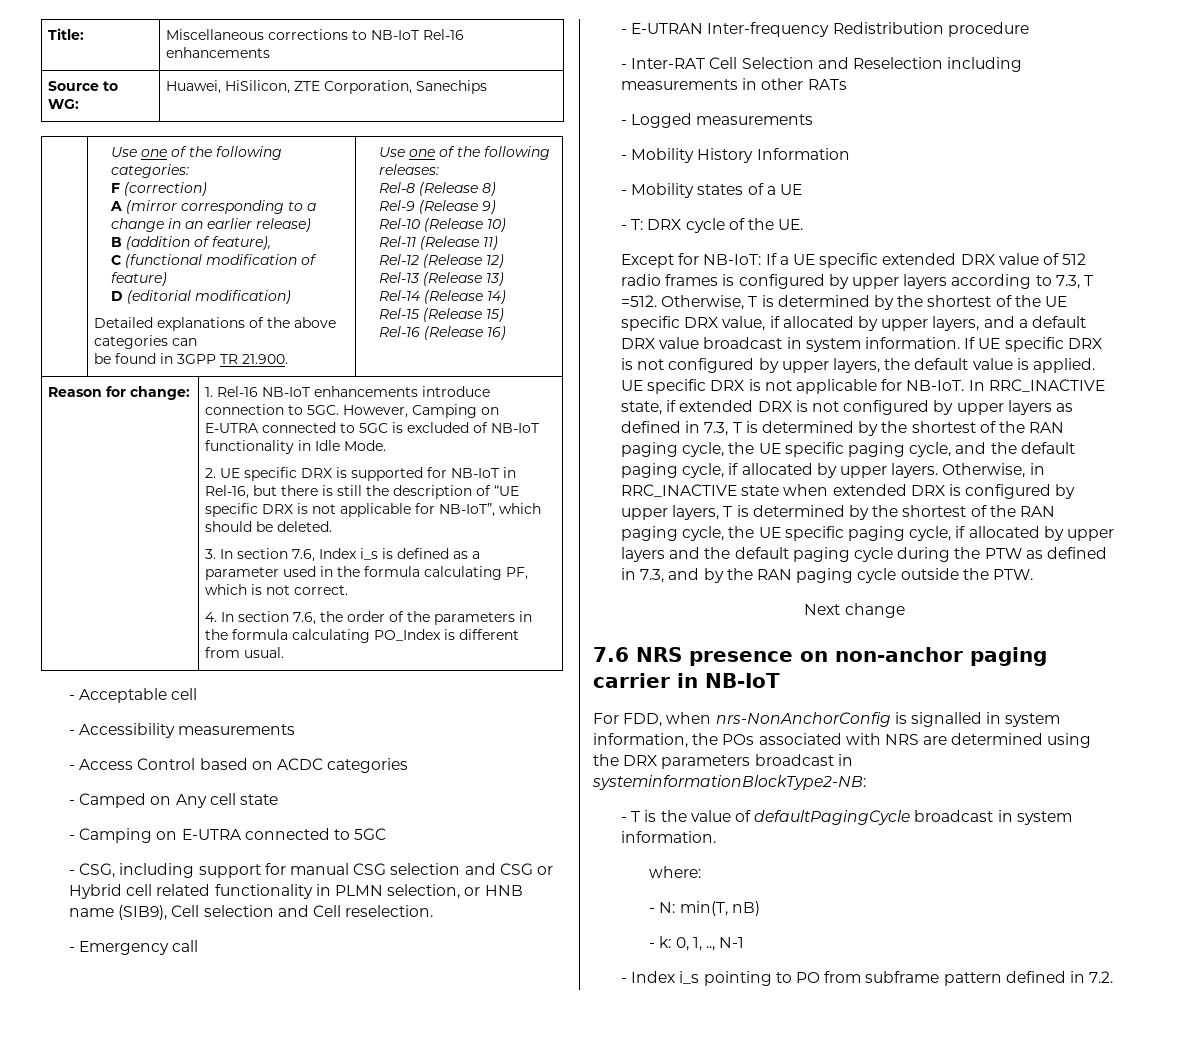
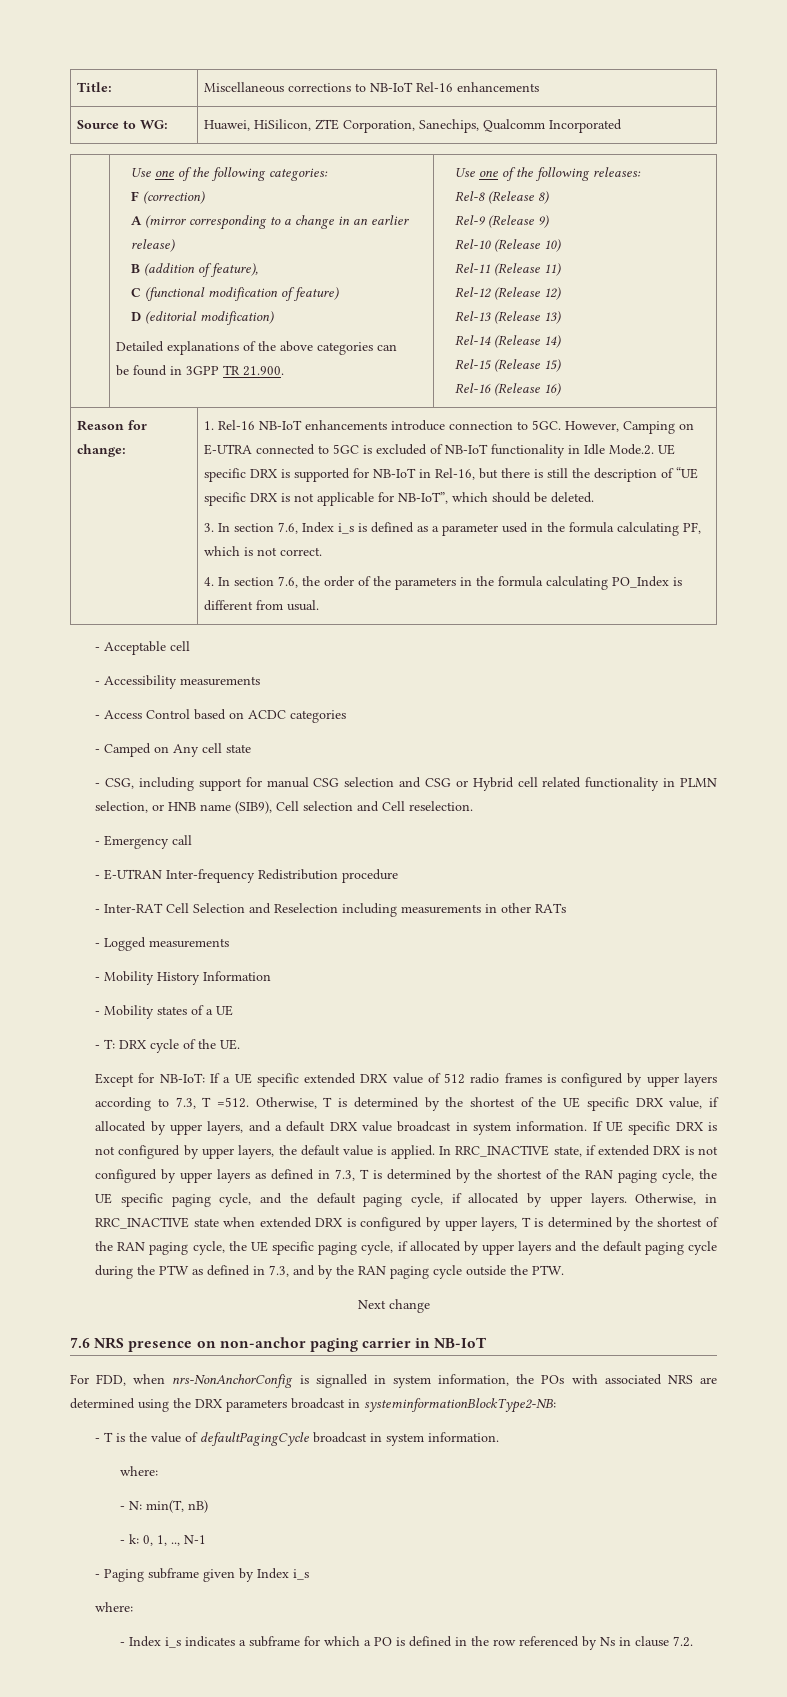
[416,80,488,94] Sanechips -> [418,119,622,133] Sanechips, Qualcomm Incorporated
[344,440,387,451] [205,468,217,478] Mode. // 2. -> [608,444,654,455] Mode.2.
[69,828,387,843] // - Camping on E-UTRA connected to 5GC -> (252, 748) none
[621,379,965,394] UE specific DRX is not applicable for NB-IoT. -> (435, 1152) none
[758,733,881,745] associated with -> [571,1374,662,1385] with associated
[631,971,1085,986] Index i_s pointing to PO from subframe pattern defined in -> [104,1568,310,1582] [95,1602,134,1612] [120,1636,670,1650] Paging subframe given by Index i_s // where: // - Index i_s indicates a subframe for which a PO is defined in the row referenced by Ns in clause

